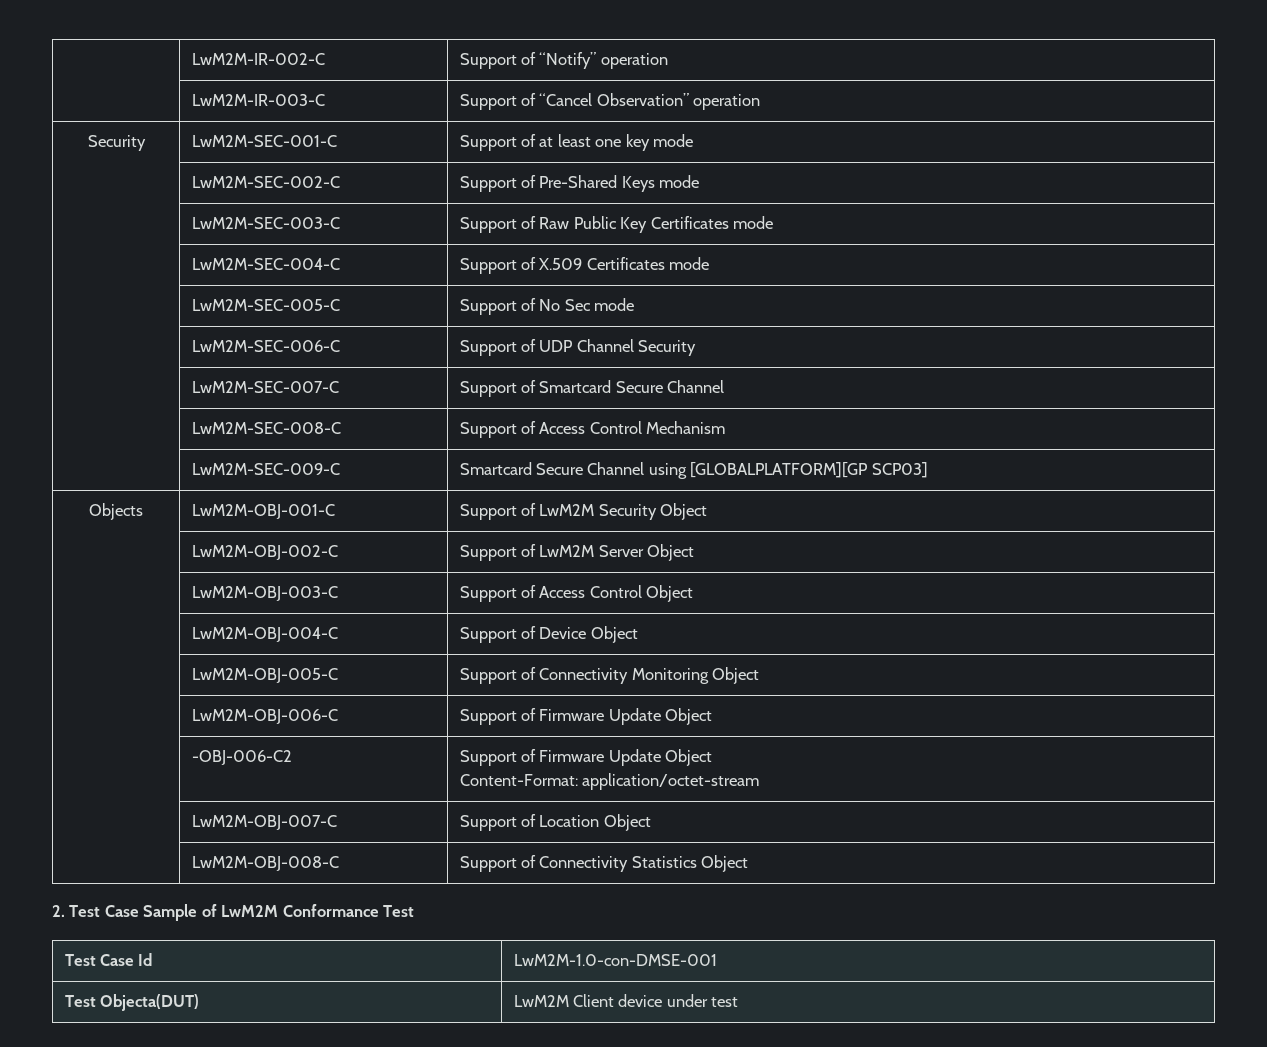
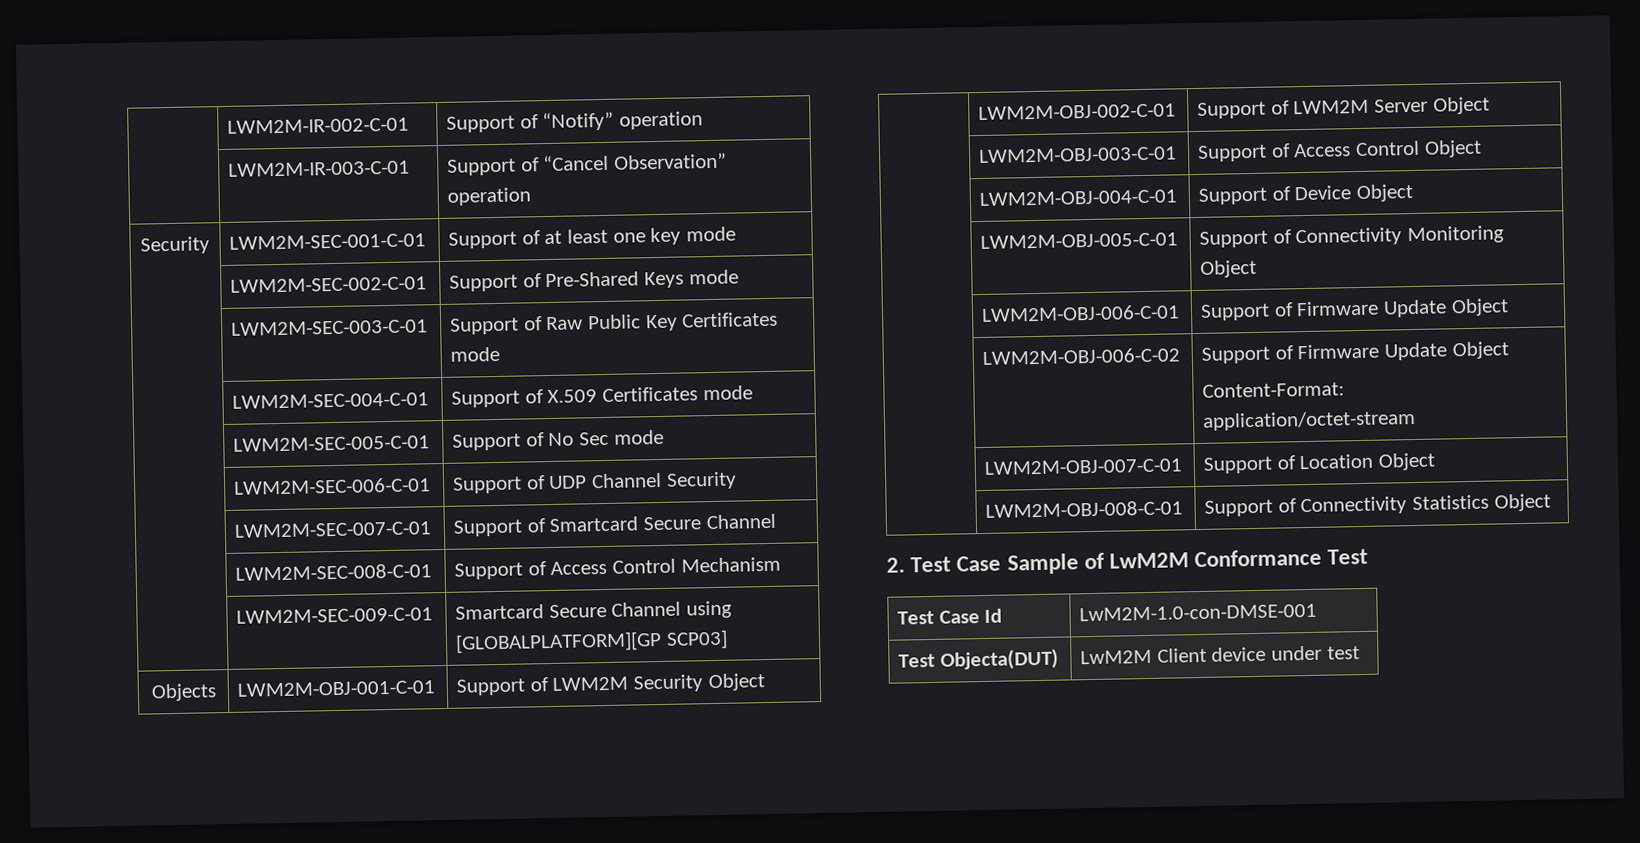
[191,53,325,65] | LwM2M-IR-002-C -> [227,117,410,134] | LWM2M-IR-002-C-01
[191,94,325,106] LwM2M-IR-003-C -> [228,160,411,177] LWM2M-IR-003-C-01
[191,135,337,147] LwM2M-SEC-001-C -> [229,233,427,250] LWM2M-SEC-001-C-01
[191,176,340,188] LwM2M-SEC-002-C -> [230,276,428,293] LWM2M-SEC-002-C-01
[191,217,340,229] LwM2M-SEC-003-C -> [231,319,429,336] LWM2M-SEC-003-C-01
[191,258,340,270] LwM2M-SEC-004-C -> [232,392,430,409] LWM2M-SEC-004-C-01
[191,299,340,311] LwM2M-SEC-005-C -> [233,435,431,452] LWM2M-SEC-005-C-01
[191,340,340,352] LwM2M-SEC-006-C -> [233,477,432,495] LWM2M-SEC-006-C-01
[191,381,339,393] LwM2M-SEC-007-C -> [234,521,433,538] LWM2M-SEC-007-C-01
[191,422,341,434] LwM2M-SEC-008-C -> [235,563,433,581] LWM2M-SEC-008-C-01
[191,463,340,475] LwM2M-SEC-009-C -> [236,607,434,624] LWM2M-SEC-009-C-01
[191,504,335,519] [459,503,595,520] LwM2M-OBJ-001-C | Support of LwM2M -> [237,680,436,697] [456,676,629,696] LWM2M-OBJ-001-C-01 | Support of LWM2M
[191,545,338,560] [459,544,595,561] LwM2M-OBJ-002-C | Support of LwM2M -> [978,103,1177,121] [1197,99,1370,119] LWM2M-OBJ-002-C-01 | Support of LWM2M
[191,586,338,601] LwM2M-OBJ-003-C -> [979,146,1178,164] LWM2M-OBJ-003-C-01
[191,627,338,642] LwM2M-OBJ-004-C -> [979,189,1179,207] LWM2M-OBJ-004-C-01
[191,668,338,683] LwM2M-OBJ-005-C -> [980,232,1179,249] LWM2M-OBJ-005-C-01
[191,709,338,724] LwM2M-OBJ-006-C -> [981,304,1181,322] LWM2M-OBJ-006-C-01
[191,750,292,765] -OBJ-006-C2 -> [982,347,1181,365] LWM2M-OBJ-006-C-02
[191,815,337,830] LwM2M-OBJ-007-C -> [984,458,1183,475] LWM2M-OBJ-007-C-01
[191,856,339,871] LwM2M-OBJ-008-C -> [985,500,1184,518] LWM2M-OBJ-008-C-01

